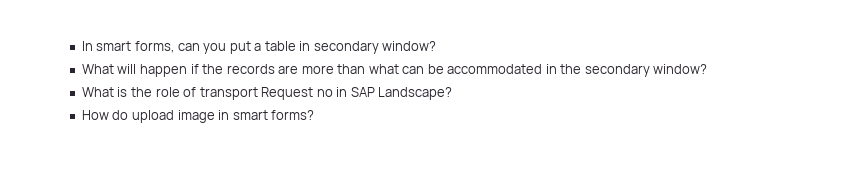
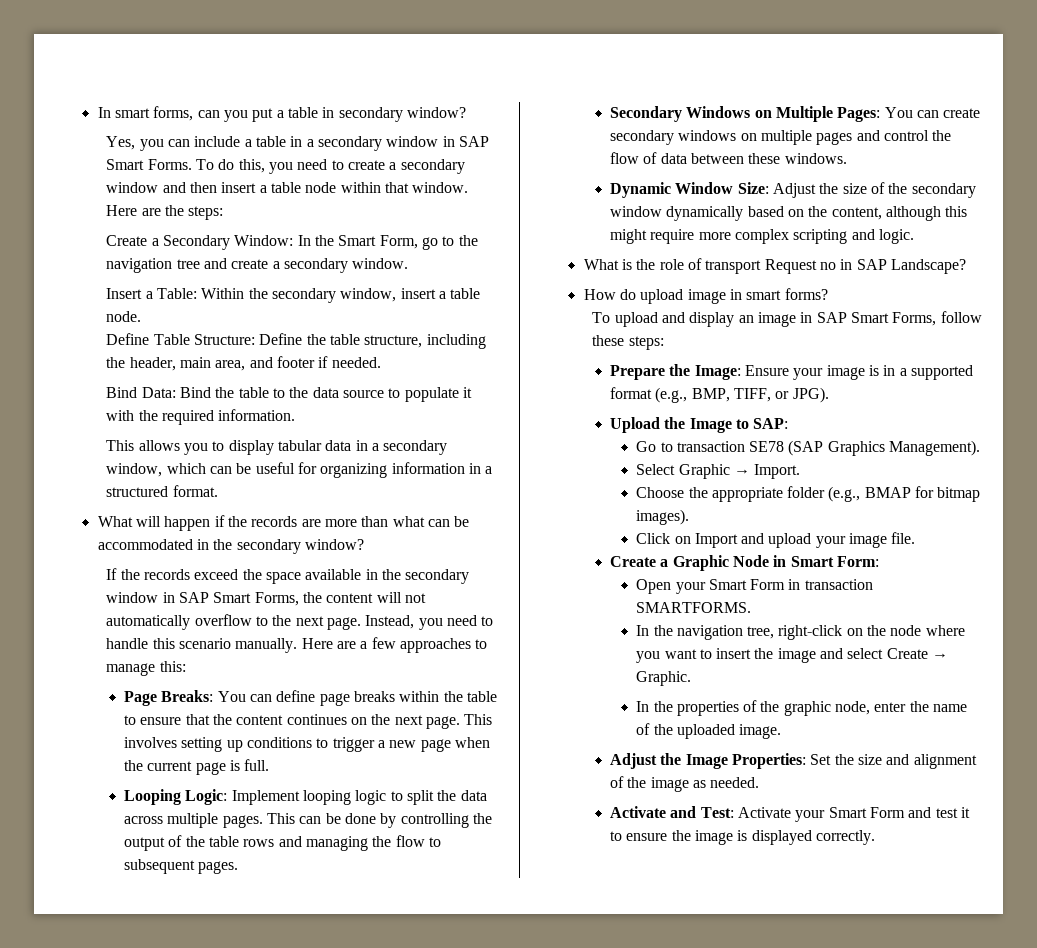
(437, 46) none -> [106,136,489,151] [106,159,465,174] [106,182,469,193] [106,205,224,220] [106,235,478,250] [106,258,409,273] [106,288,481,303] [106,311,142,322] [106,333,486,349] [106,356,381,371] [106,387,472,402] [106,409,296,425] [106,440,448,455] [106,462,493,478] [106,485,218,497] // Yes, you can include a table in a secondary window in SAP Smart Forms. To do this, you need to create a secondary window and then insert a table node within that window. Here are the steps: // Create a Secondary Window: In the Smart Form, go to the navigation tree and create a secondary window. // Insert a Table: Within the secondary window, insert a table node. // Define Table Structure: Define the table structure, including the header, main area, and footer if needed. // Bind Data: Bind the table to the data source to populate it with the required information. // This allows you to display tabular data in a secondary window, which can be useful for organizing information in a structured format.
(708, 69) none -> [106,568,470,584] [106,592,426,606] [106,614,494,630] [106,637,488,653] [106,661,186,676] [124,690,497,706] [124,714,493,729] [124,737,490,752] [124,759,270,775] [124,789,487,805] [124,813,492,828] [124,835,441,851] [124,859,239,874] [610,106,981,122] [610,130,952,145] [610,152,847,164] [610,182,976,198] [610,206,968,221] [610,229,914,244] // If the records exceed the space available in the secondary window in SAP Smart Forms, the content will not automatically overflow to the next page. Instead, you need to handle this scenario manually. Here are a few approaches to manage this: // Page Breaks: You can define page breaks within the table to ensure that the content continues on the next page. This involves setting up conditions to trigger a new page when the current page is full. // Looping Logic: Implement looping logic to split the data across multiple pages. This can be done by controlling the output of the table rows and managing the flow to subsequent pages. // Secondary Windows on Multiple Pages: You can create secondary windows on multiple pages and control the flow of data between these windows. // Dynamic Window Size: Adjust the size of the secondary window dynamically based on the content, although this might require more complex scripting and logic.
(315, 115) none -> [592,311,982,327] [592,335,664,350] [610,364,973,380] [610,387,829,403] [610,417,789,433] [636,440,981,456] [636,464,801,479] [636,486,981,502] [636,509,690,525] [636,532,916,548] [610,555,879,571] [636,579,873,594] [636,602,752,613] [636,625,965,640] [636,648,949,663] [636,671,692,686] [636,700,968,716] [636,723,782,739] [610,753,977,769] [610,776,760,792] [610,806,970,822] [610,830,875,845] // To upload and display an image in SAP Smart Forms, follow these steps: // Prepare the Image: Ensure your image is in a supported format (e.g., BMP, TIFF, or JPG). // Upload the Image to SAP: // Go to transaction SE78 (SAP Graphics Management). // Select Graphic → Import. // Choose the appropriate folder (e.g., BMAP for bitmap images). // Click on Import and upload your image file. // Create a Graphic Node in Smart Form: // Open your Smart Form in transaction SMARTFORMS. // In the navigation tree, right-click on the node where you want to insert the image and select Create → Graphic. // In the properties of the graphic node, enter the name of the uploaded image. // Adjust the Image Properties: Set the size and alignment of the image as needed. // Activate and Test: Activate your Smart Form and test it to ensure the image is displayed correctly.

